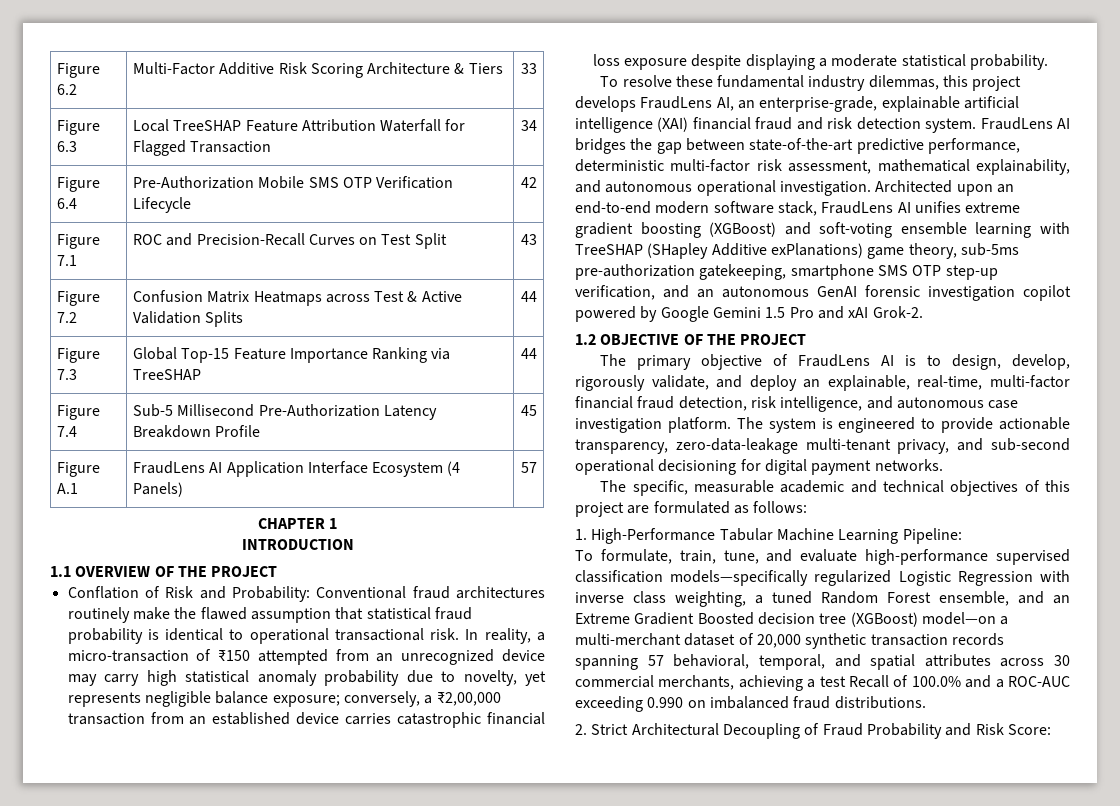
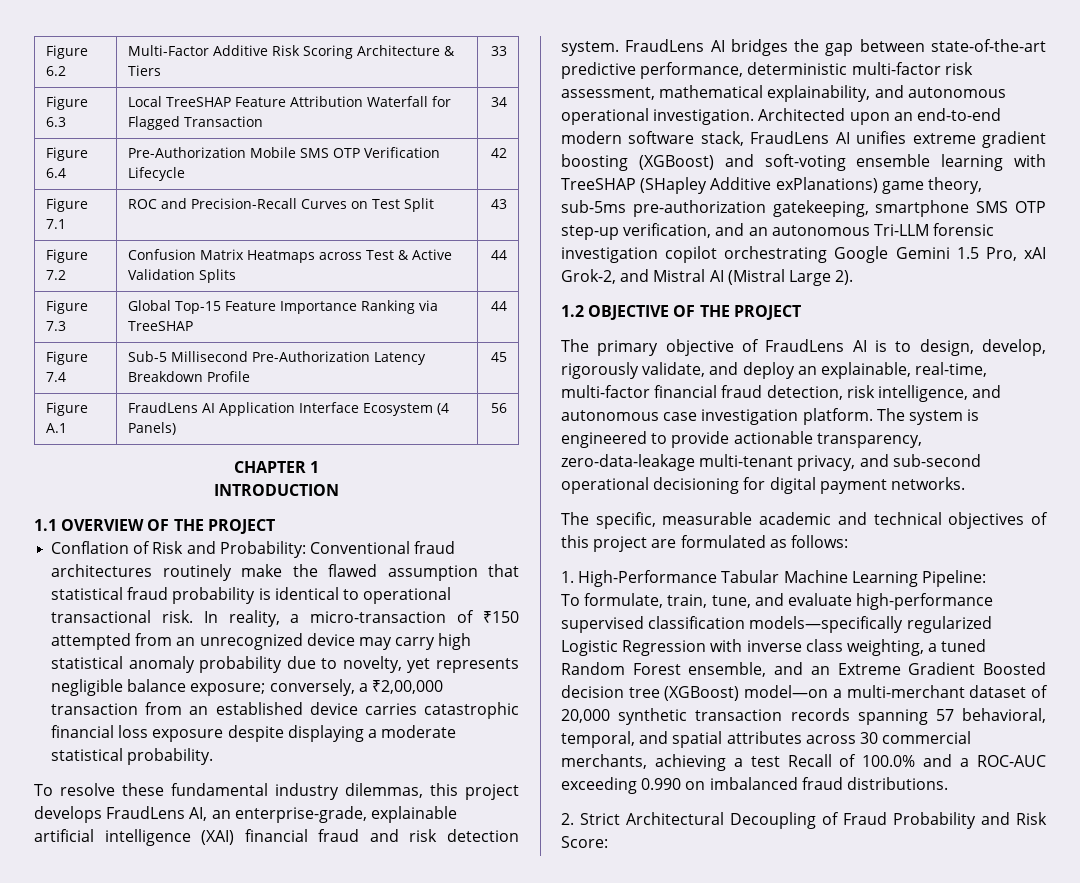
[521,462,538,473] 57 -> [491,403,508,413] 56
[817,286,857,297] GenAI -> [873,224,929,236] Tri-LLM
[575,306,658,322] powered by -> [724,246,828,263] orchestrating
[789,306,923,319] Pro and xAI Grok-2. -> [985,247,1046,261] [561,269,854,286] Pro, xAI Grok-2, and Mistral AI (Mistral Large 2).

